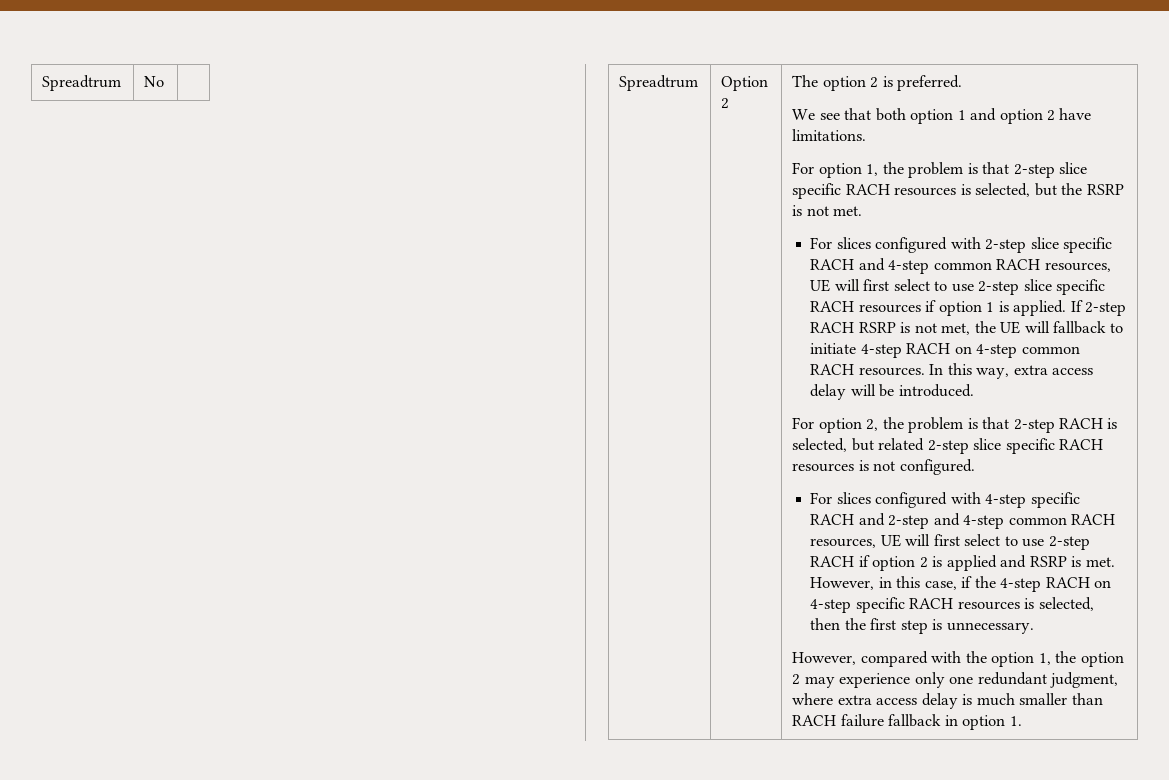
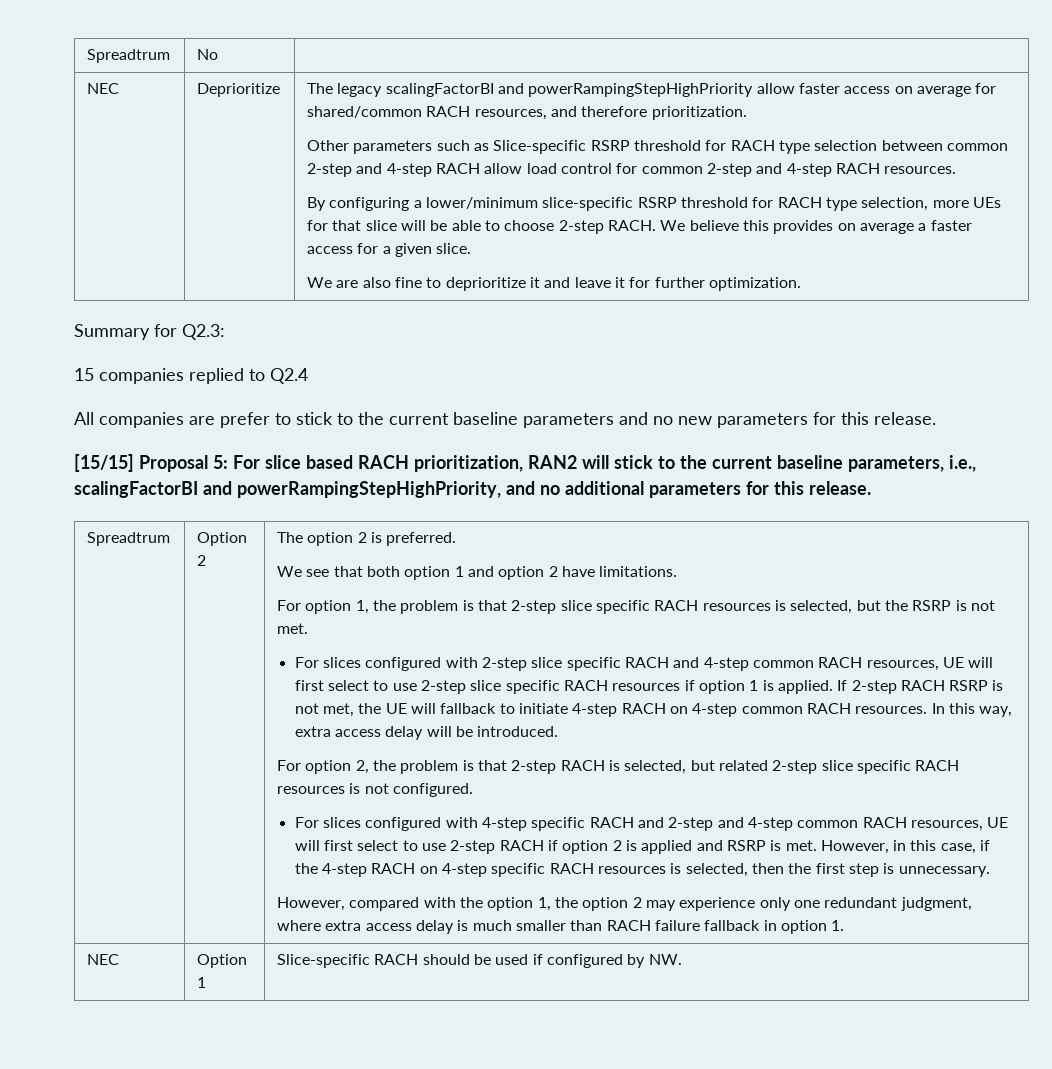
(165, 81) none -> [87,83,120,94] [197,83,281,97] [307,83,997,97] [307,106,747,120] [307,140,1008,154] [307,163,957,177] [307,197,1001,211] [307,220,972,234] [307,243,472,257] [307,277,801,291] [74,324,225,340] [74,368,308,384] [74,412,936,428] [74,454,976,472] [74,481,871,498] // NEC | Deprioritize | The legacy scalingFactorBI and powerRampingStepHighPriority allow faster access on average for shared/common RACH resources, and therefore prioritization. // Other parameters such as Slice-specific RSRP threshold for RACH type selection between common 2-step and 4-step RACH allow load control for common 2-step and 4-step RACH resources. // By configuring a lower/minimum slice-specific RSRP threshold for RACH type selection, more UEs for that slice will be able to choose 2-step RACH. We believe this provides on average a faster access for a given slice. // We are also fine to deprioritize it and leave it for further optimization. // Summary for Q2.3: // 15 companies replied to Q2.4 // All companies are prefer to stick to the current baseline parameters and no new parameters for this release. // [15/15] Proposal 5: For slice based RACH prioritization, RAN2 will stick to the current baseline parameters, i.e., scalingFactorBI and powerRampingStepHighPriority, and no additional parameters for this release.
(1022, 721) none -> [87,954,120,965] [197,954,248,968] [197,977,207,988] [277,954,682,968] // NEC | Option 1 | Slice-specific RACH should be used if configured by NW.

